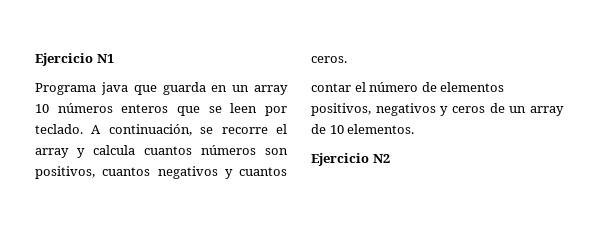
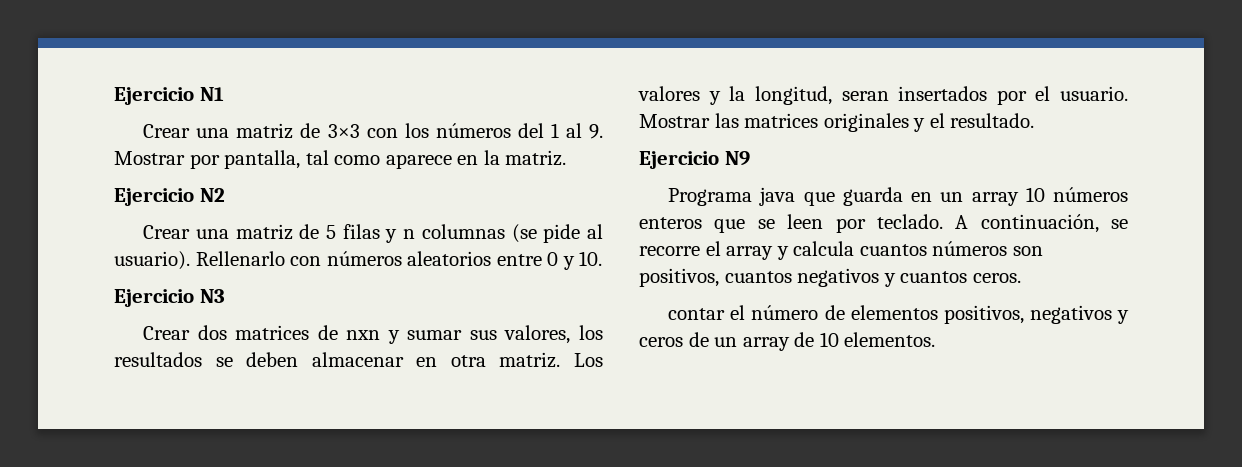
(114, 58) none -> [143,123,603,139] [114,150,567,169] [114,188,225,206] [143,224,603,243] [114,251,603,270] [114,289,225,307] [143,325,603,344] [114,352,603,368] [638,86,1128,105] [639,113,1035,132] [639,151,750,169] // Crear una matriz de 3×3 con los números del 1 al 9. Mostrar por pantalla, tal como aparece en la matriz. // Ejercicio N2 // Crear una matriz de 5 filas y n columnas (se pide al usuario). Rellenarlo con números aleatorios entre 0 y 10. // Ejercicio N3 // Crear dos matrices de nxn y sumar sus valores, los resultados se deben almacenar en otra matriz. Los valores y la longitud, seran insertados por el usuario. Mostrar las matrices originales y el resultado. // Ejercicio N9
[311,153,390,166] // Ejercicio N2 -> (936, 339) none

